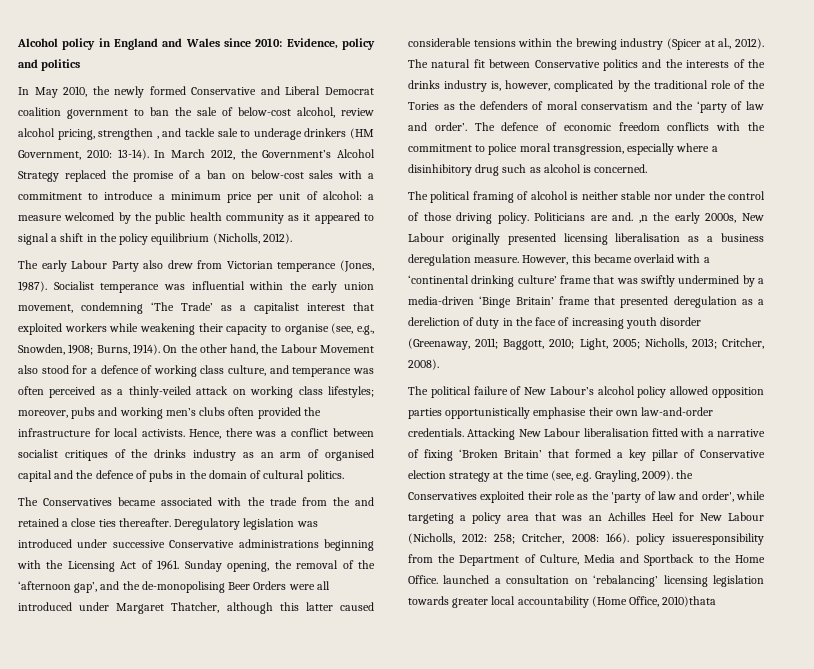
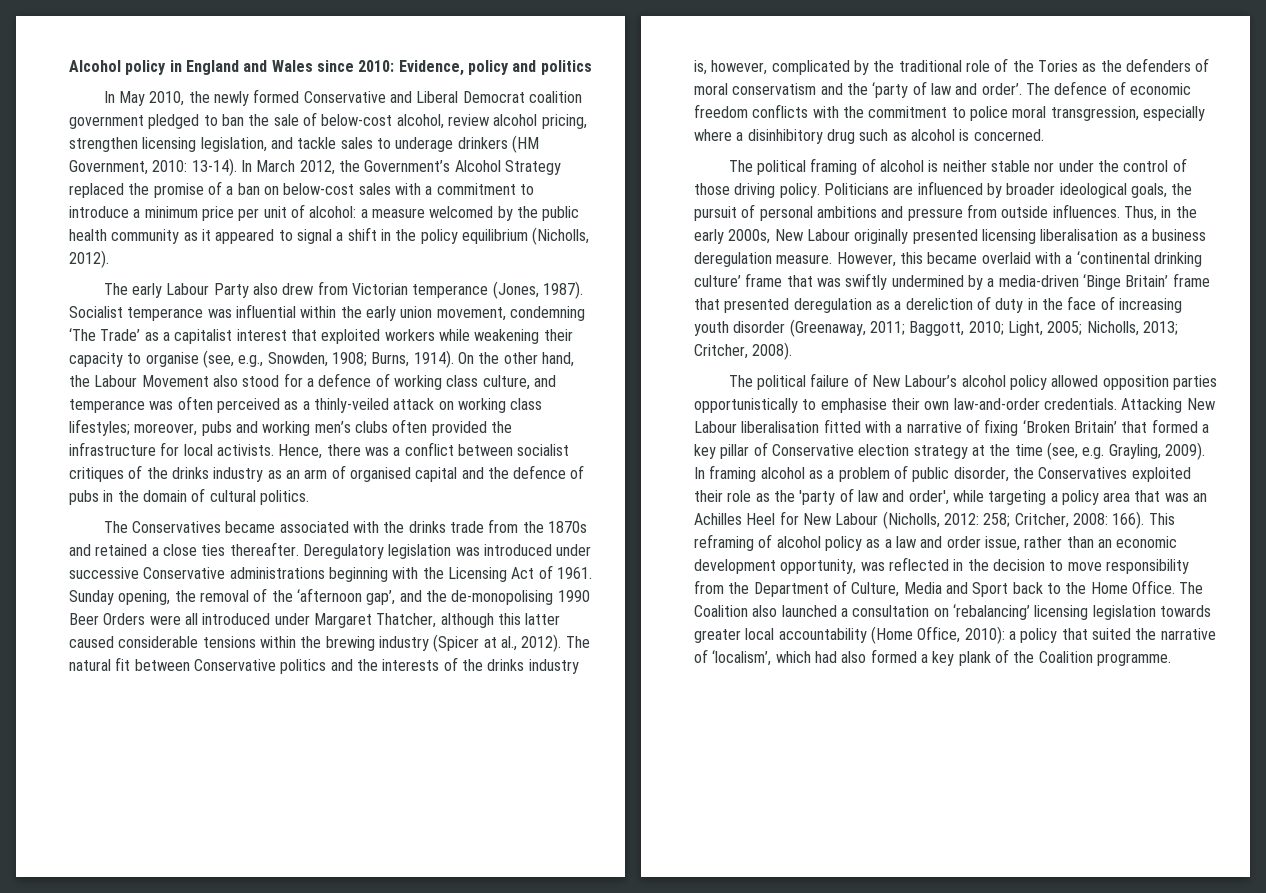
(128, 114) none -> [148,114,200,129] pledged
[156,136,159,139] , -> [142,137,267,152] licensing legislation,
[217,128,238,137] sale -> [340,137,373,149] sales
(265, 501) none -> [408,521,446,533] drinks
(350, 501) none -> [547,521,587,533] 1870s
(225, 587) none -> [557,590,590,602] 1990
[612,212,648,223] and. ,n -> [917,181,1193,198] [694,204,1172,221] influenced by broader ideological goals, the pursuit of personal ambitions and pressure from outside influences. Thus, in
(531, 413) none -> [802,399,817,410] to
(673, 475) none -> [694,465,1009,482] In framing alcohol as a problem of public disorder,
[635,533,764,545] policy issueresponsibility -> [1148,513,1175,525] [694,534,1178,551] [694,557,1189,574] This reframing of alcohol policy as a law and order issue, rather than an economic development opportunity, was reflected in the decision to move responsibility
[644,554,695,566] Sportback -> [972,582,1043,597] Sport back
(438, 579) none -> [1179,582,1204,594] [694,605,778,617] The Coalition also
[662,596,717,607] 2010)thata -> [964,626,1216,644] [694,649,1171,666] 2010): a policy that suited the narrative of ‘localism’, which had also formed a key plank of the Coalition programme.

